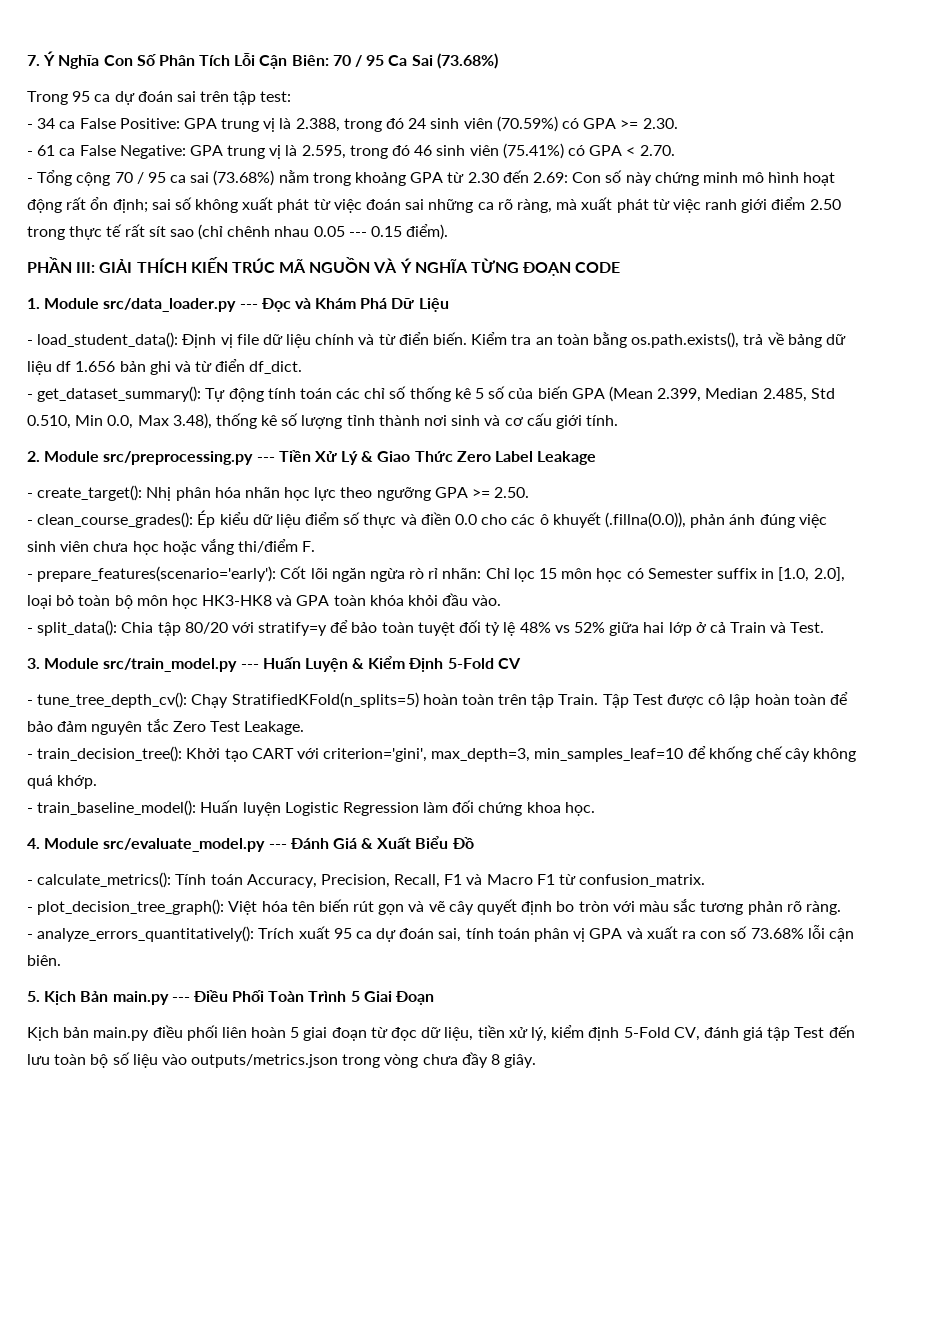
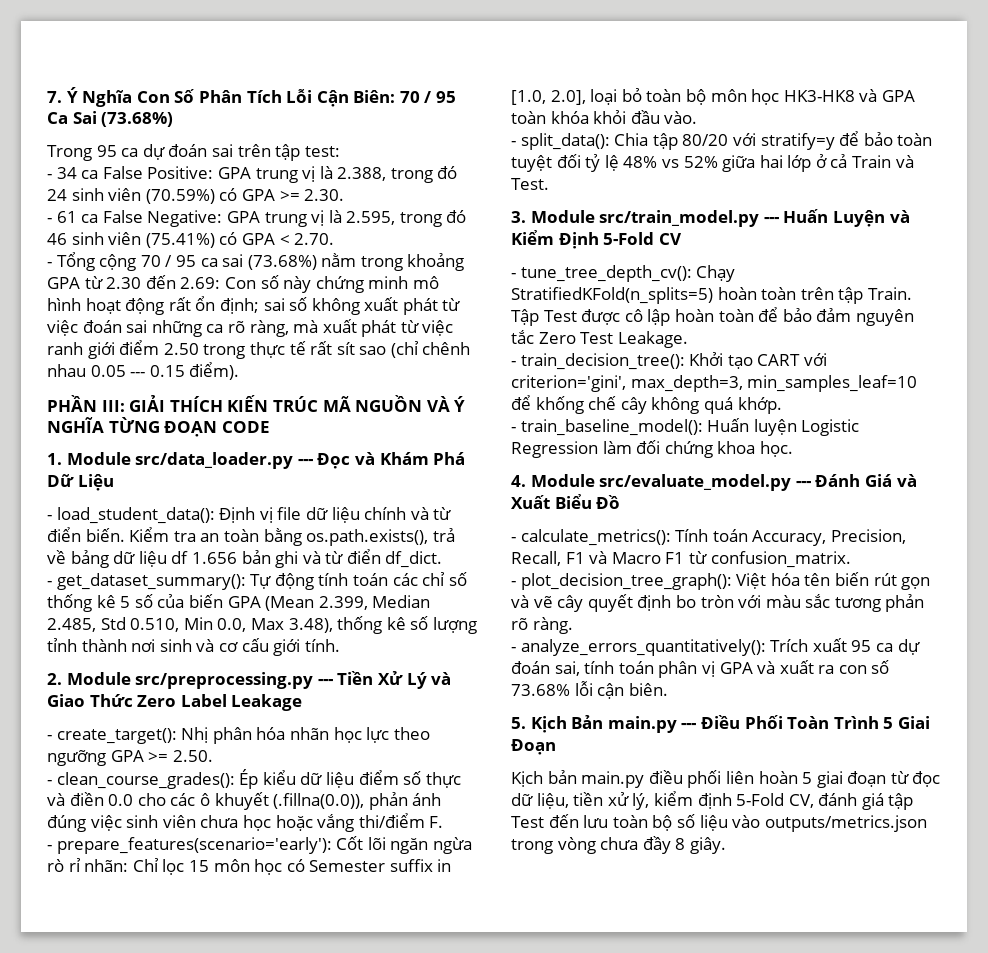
[361,451,374,462] & -> [431,672,452,685] và
[352,658,365,669] & -> [889,210,910,223] và
[361,838,374,849] & -> [896,474,917,487] và

